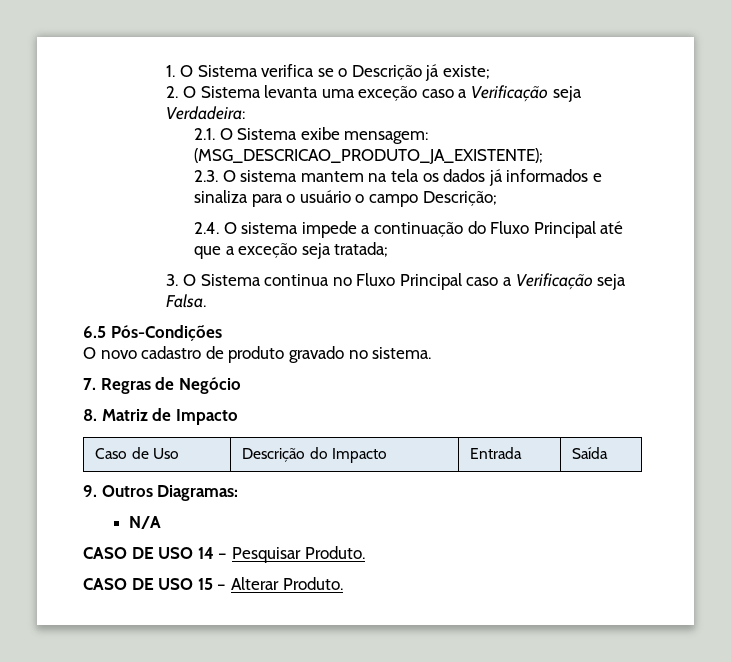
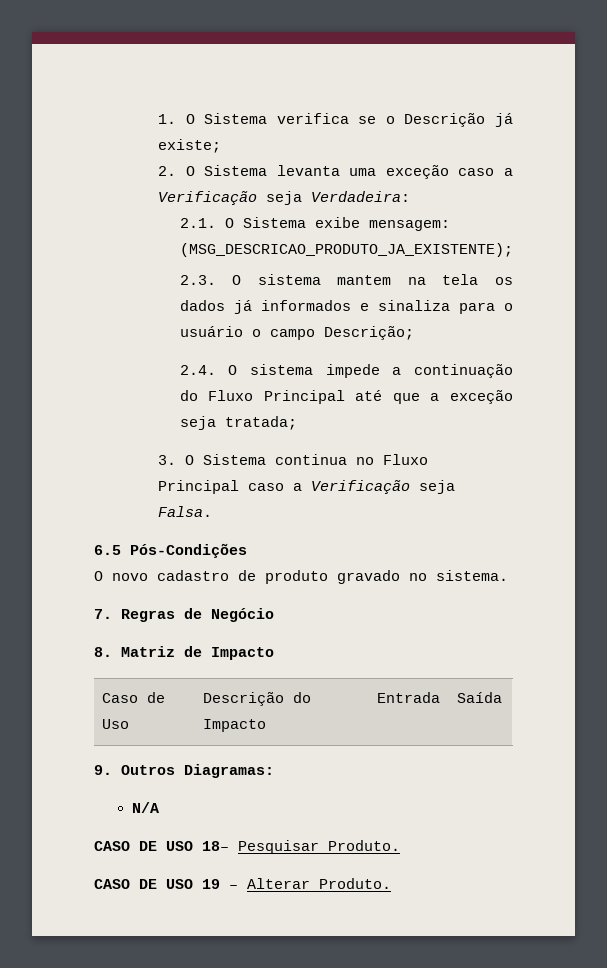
[197,547,228,559] 14 – -> [202,841,229,851] 18–
[197,578,213,590] 15 -> [202,879,220,889] 19

